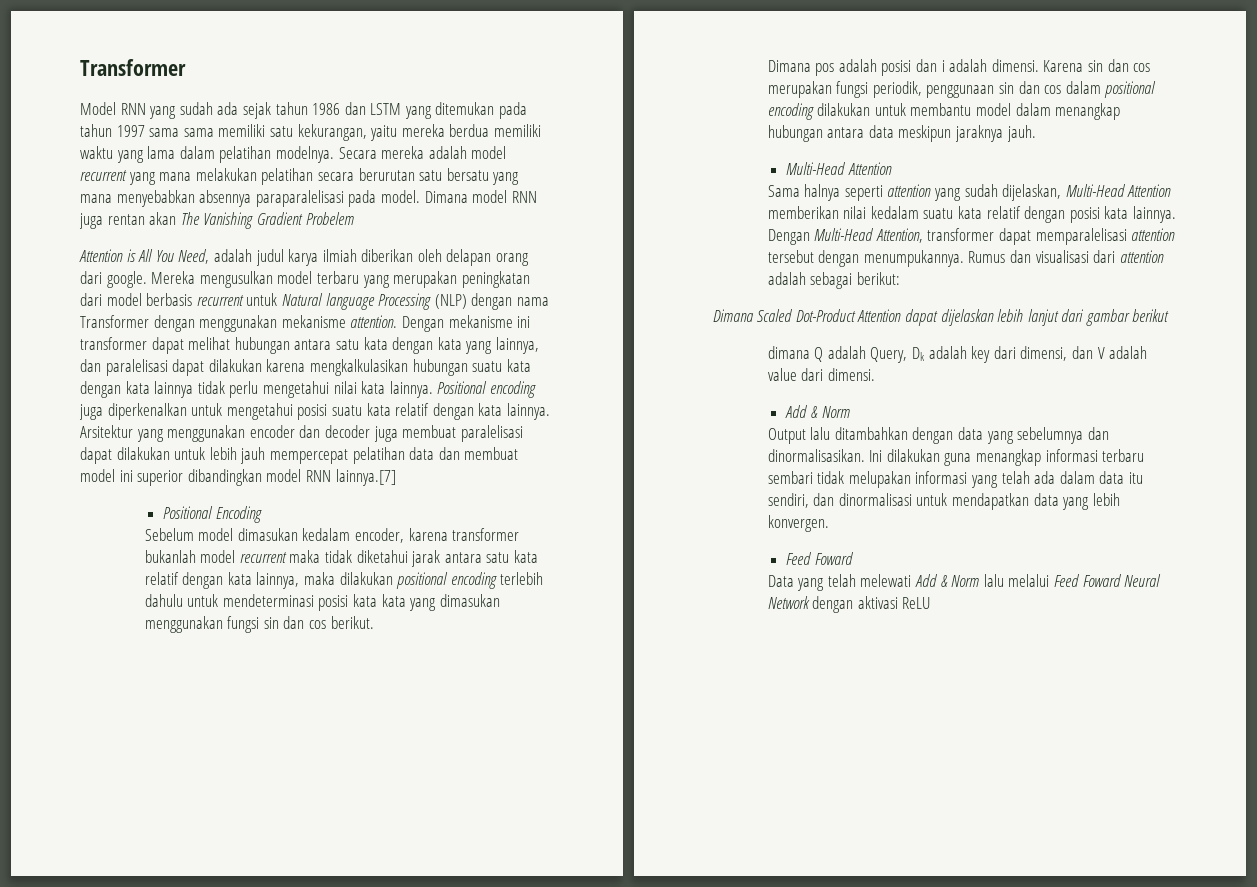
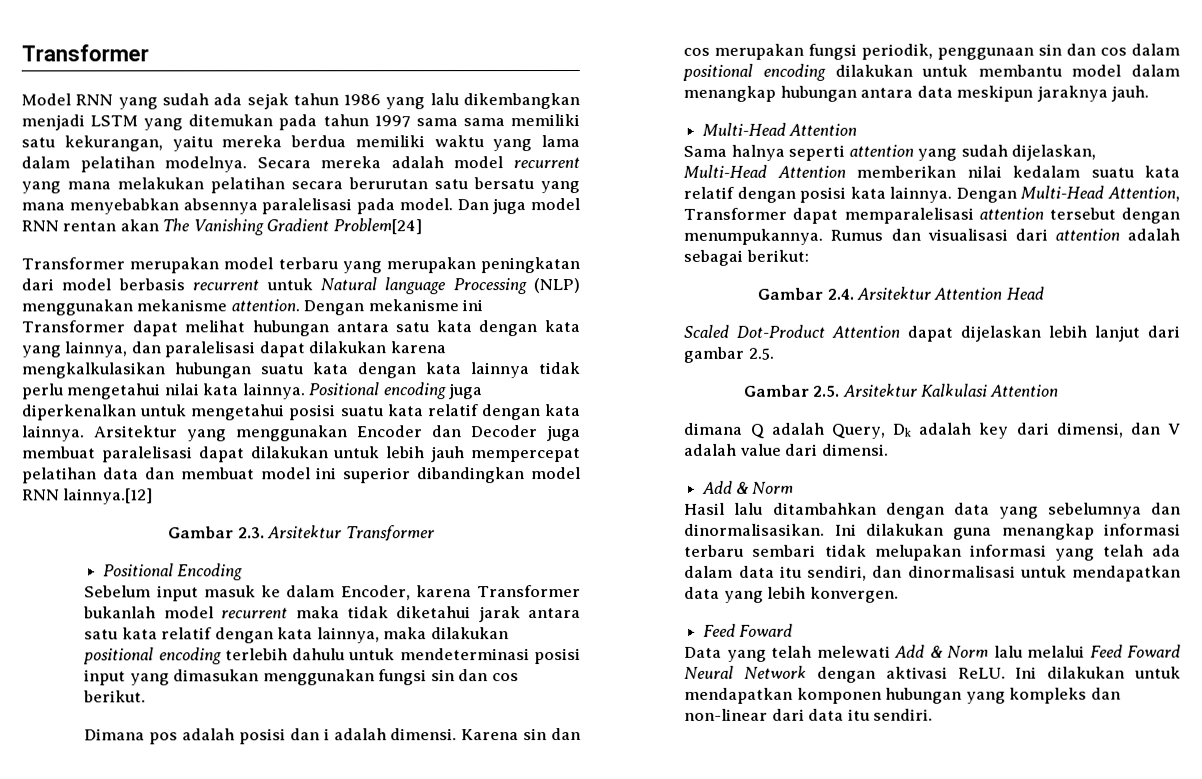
[344,102,366,115] dan -> [385,93,581,110] [21,114,85,131] yang lalu dikembangkan menjadi
[255,190,344,207] paraparalelisasi -> [261,198,353,215] paralelisasi
[424,190,537,203] [79,213,103,229] Dimana model RNN juga -> [456,198,580,215] [21,220,59,232] Dan juga model RNN
[305,212,354,225] [79,249,530,266] [80,271,273,288] Probelem // Attention is All You Need, adalah judul karya ilmiah diberikan oleh delapan orang dari google. Mereka mengusulkan -> [332,218,422,235] [21,257,220,274] Problem[24] // Transformer merupakan
[471,293,549,310] [80,315,195,332] dengan nama Transformer dengan -> (580, 286) none
[80,337,147,350] transformer -> [21,320,125,333] Transformer
[249,425,370,438] encoder dan decoder -> [357,425,538,438] Encoder dan Decoder
[335,469,396,486] [163,506,262,523] [144,528,520,543] lainnya.[7] // Positional Encoding // Sebelum model dimasukan kedalam encoder, karena transformer -> [63,488,154,505] [168,525,435,542] [102,563,243,581] [84,585,582,602] lainnya.[12] // Gambar 2.3. Arsitektur Transformer // Positional Encoding // Sebelum input masuk ke dalam Encoder, karena Transformer
[353,594,406,607] kata kata -> [84,669,127,686] input
[927,228,995,241] transformer -> [683,207,788,220] Transformer
[712,309,754,322] Dimana -> [757,286,1044,300] Gambar 2.4. Arsitektur Attention Head //
[1132,309,1170,322] berikut -> [747,347,774,360] [742,383,1060,397] 2.5. // Gambar 2.5. Arsitektur Kalkulasi Attention
[767,428,806,444] Output -> [684,502,726,515] Hasil
[902,597,931,609] ReLU -> [957,666,1181,679] [684,687,1121,704] [684,708,934,721] ReLU. Ini dilakukan untuk mendapatkan komponen hubungan yang kompleks dan non-linear dari data itu sendiri.

